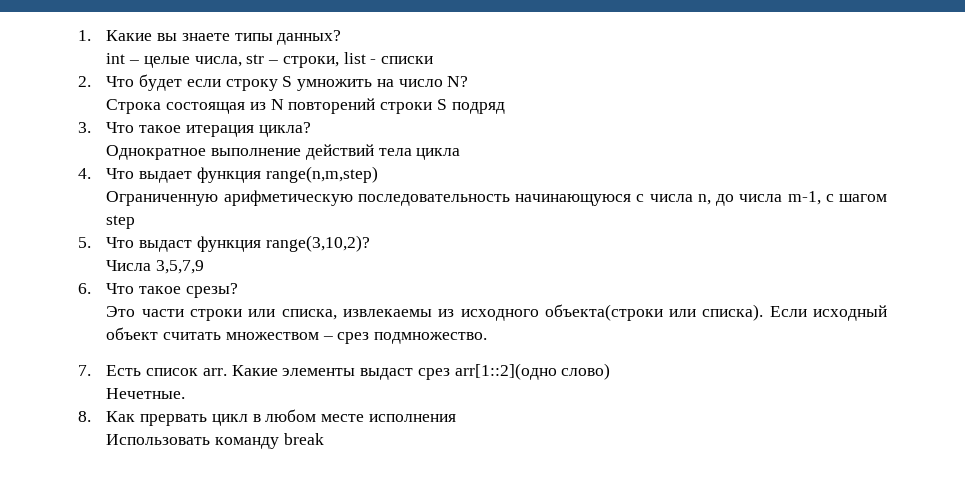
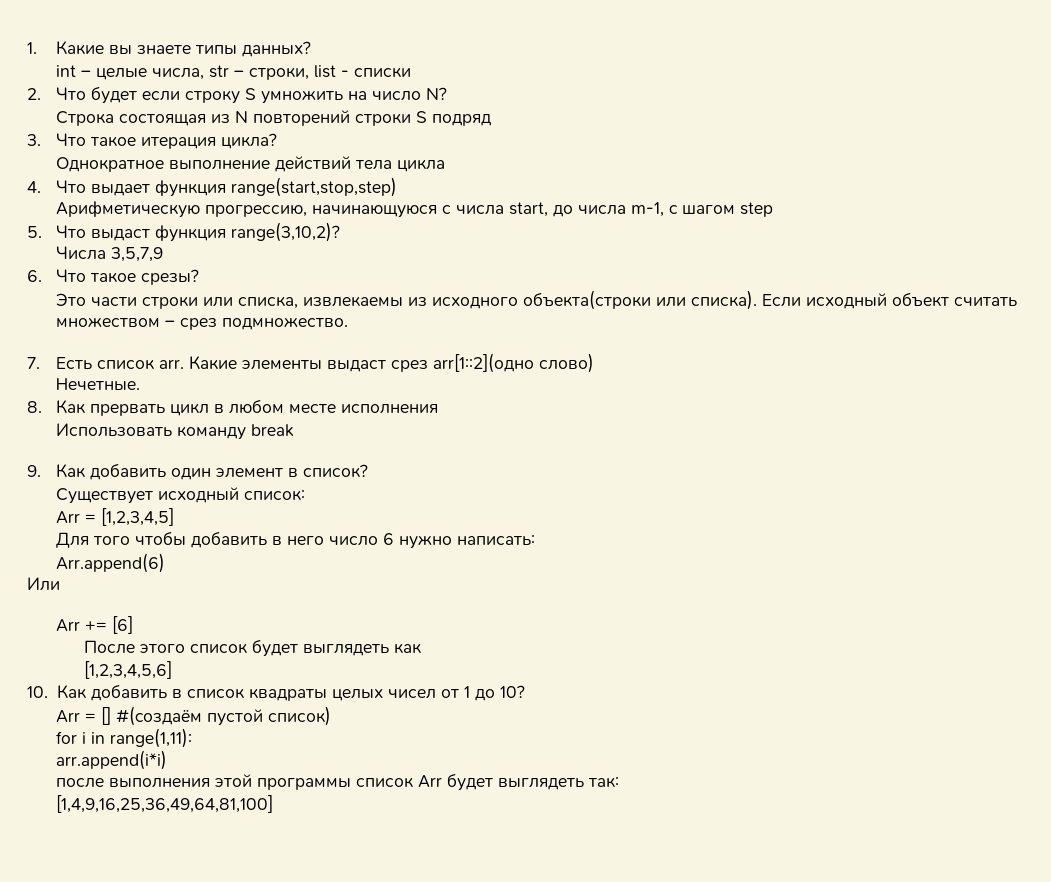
[265,166,378,183] [106,190,510,206] range(n,m,step) // Ограниченную арифметическую последовательность -> [230,177,397,197] [55,201,307,218] range(start,stop,step) // Aрифметическую прогрессию,
[697,194,711,205] n, -> [508,202,548,217] start,
(324, 439) none -> [27,463,368,480] [55,487,305,504] [55,508,174,526] [55,531,535,549] [55,553,165,573] [27,577,60,591] [55,616,133,634] [84,639,423,657] [84,661,173,679] [27,684,525,701] [55,706,331,726] [55,728,192,748] [55,750,167,770] [55,773,619,791] [55,795,273,813] // 9. Как добавить один элемент в список? // Существует исходный список: // Arr = [1,2,3,4,5] // Для того чтобы добавить в него число 6 нужно написать: // Arr.append(6) // Или // Arr += [6] // После этого список будет выглядеть как // [1,2,3,4,5,6] // 10. Как добавить в список квадраты целых чисел от 1 до 10? // Arr = [] #(cоздаём пустой список) // for i in range(1,11): // arr.append(i*i) // после выполнения этой программы список Arr будет выглядеть тaк: // [1,4,9,16,25,36,49,64,81,100]

